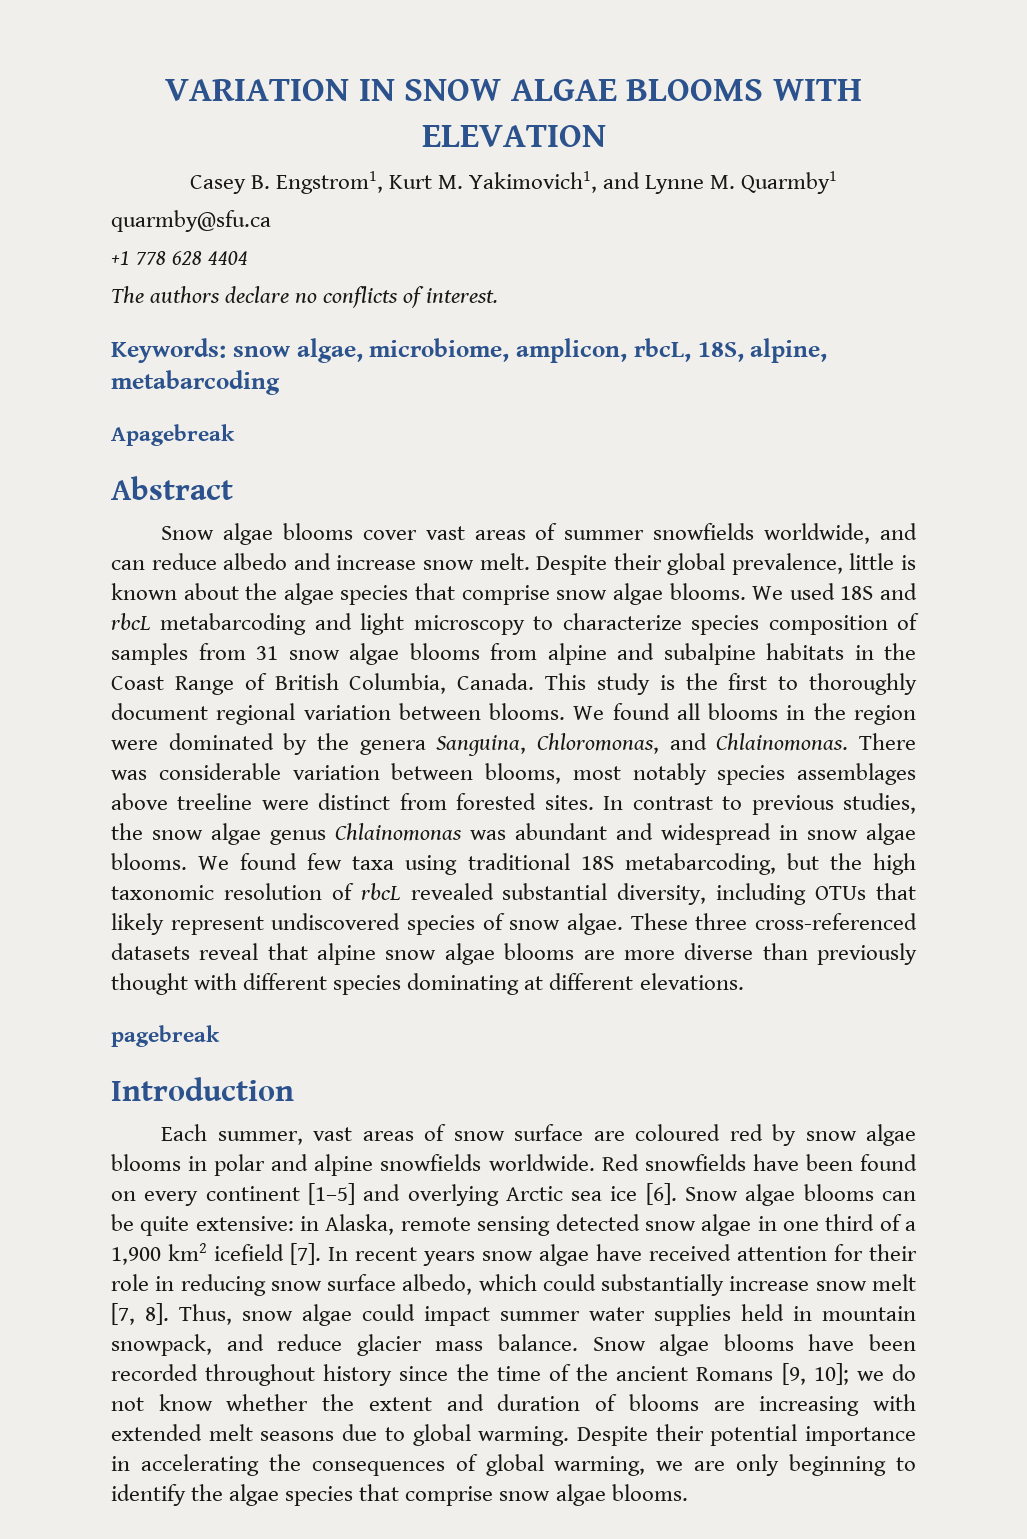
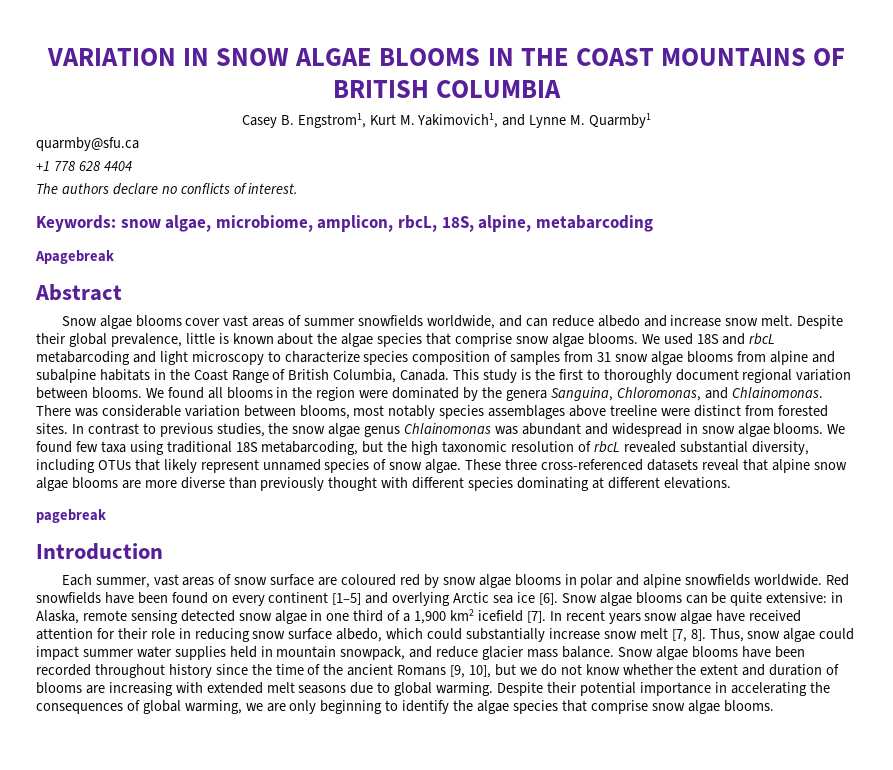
[772,79,862,101] [421,125,606,147] WITH ELEVATION -> [487,48,846,66] [332,80,562,98] IN THE COAST MOUNTAINS OF BRITISH COLUMBIA
[271,913,401,930] undiscovered -> [262,459,321,471] unnamed
[813,1363,849,1385] 10]; -> [469,664,516,678] 10], but

